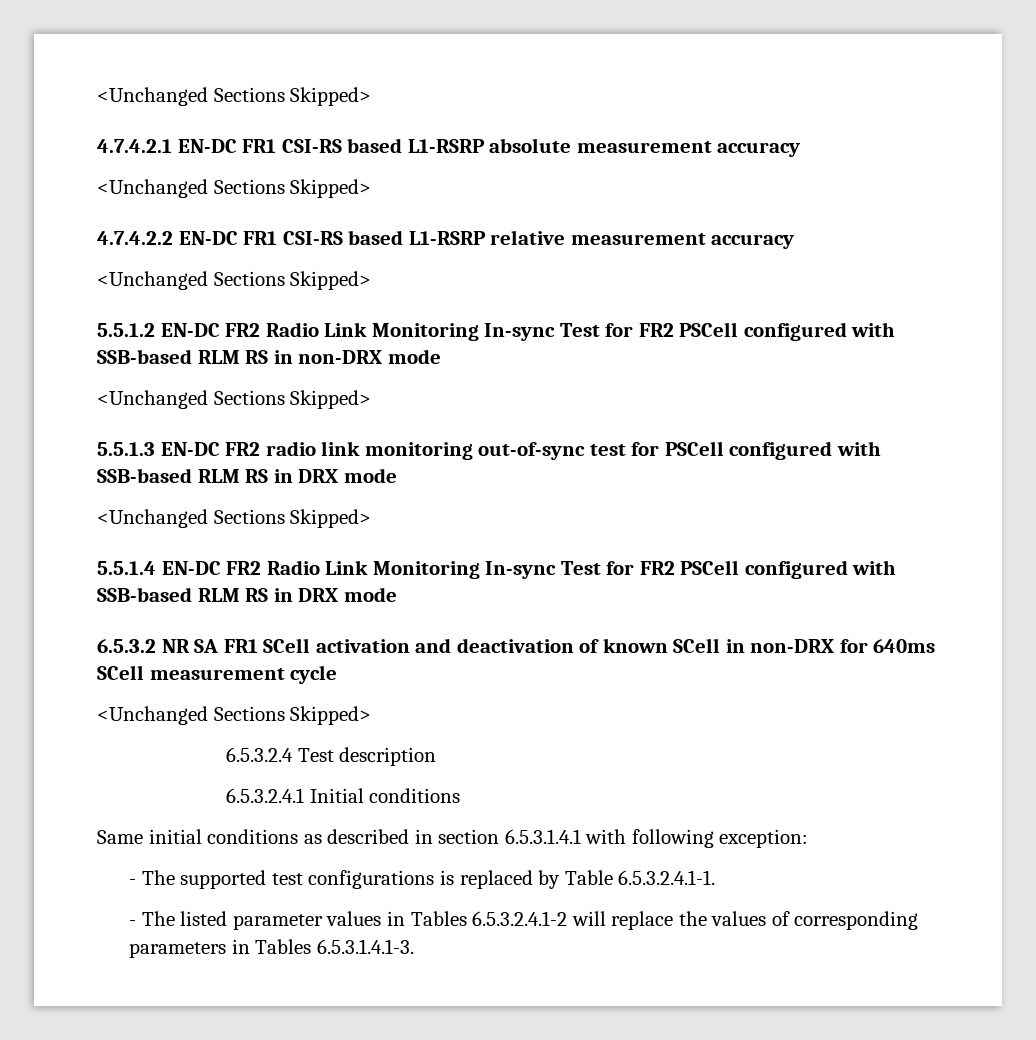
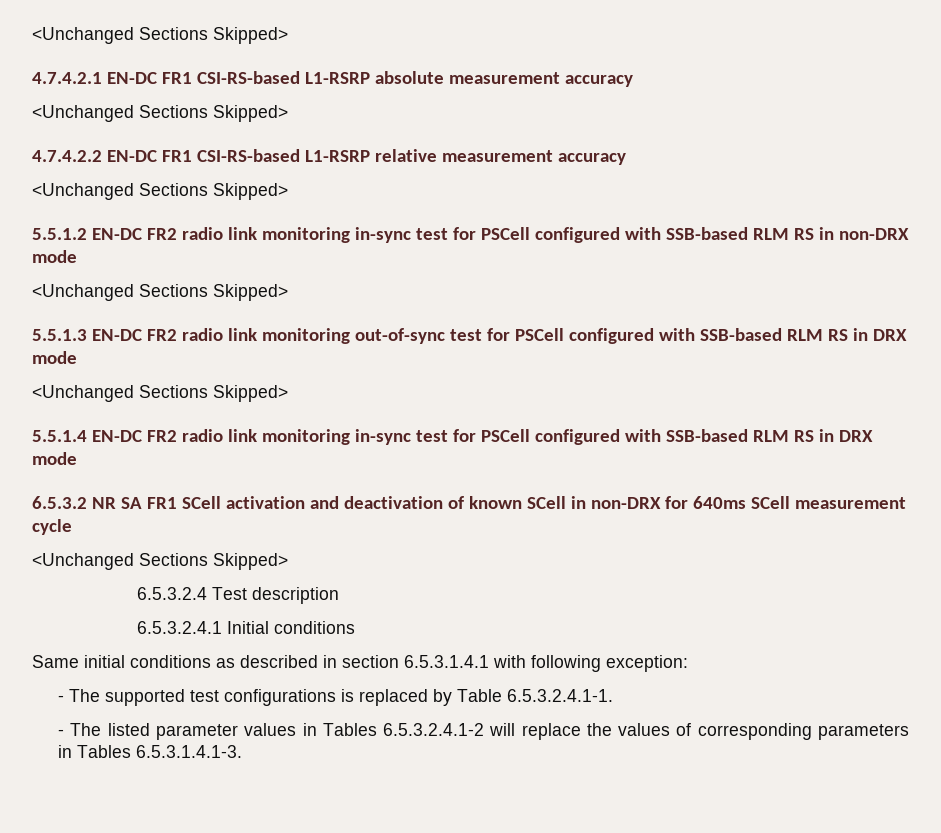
[281,138,403,153] CSI-RS based -> [196,71,300,84] CSI-RS-based
[282,230,404,245] CSI-RS based -> [196,149,300,162] CSI-RS-based
[265,322,674,341] Radio Link Monitoring In-sync Test for FR2 -> [181,227,476,243] radio link monitoring in-sync test for
[266,560,675,579] Radio Link Monitoring In-sync Test for FR2 -> [181,429,476,445] radio link monitoring in-sync test for

